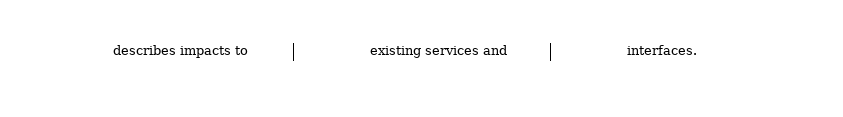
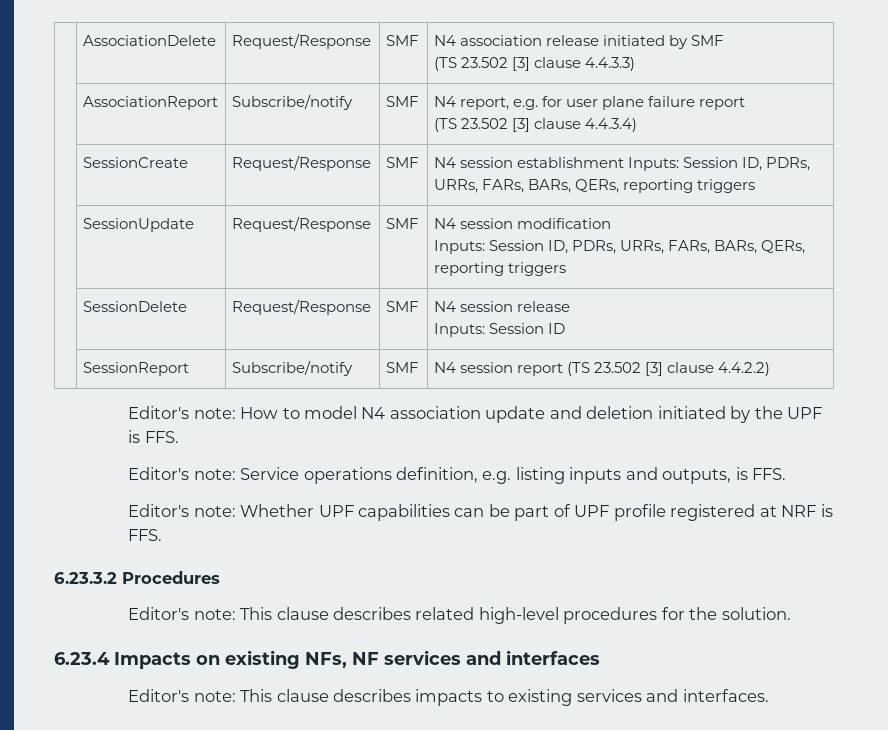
(113, 50) none -> [82,35,216,46] [231,33,371,49] [385,35,419,46] [433,35,725,49] [433,57,636,71] [82,96,218,110] [231,94,353,110] [385,96,419,107] [433,96,746,110] [433,118,638,132] [82,157,188,168] [231,155,371,171] [385,157,419,168] [433,157,811,171] [433,179,756,193] [82,218,194,232] [231,216,371,232] [385,218,419,229] [433,218,611,229] [433,240,806,254] [433,262,566,276] [82,301,187,312] [231,299,371,315] [385,301,419,312] [433,301,570,312] [433,323,565,337] [82,362,189,376] [231,360,353,376] [385,362,419,373] [433,362,771,376] [128,406,823,423] [128,430,179,443] [128,467,787,484] [128,504,833,521] [128,529,163,541] [54,571,220,584] [128,607,791,624] [54,650,600,669] [128,689,329,702] | AssociationDelete | Request/Response | SMF | N4 association release initiated by SMF // (TS 23.502 [3] clause 4.4.3.3) // | AssociationReport | Subscribe/notify | SMF | N4 report, e.g. for user plane failure report // (TS 23.502 [3] clause 4.4.3.4) // | SessionCreate | Request/Response | SMF | N4 session establishment Inputs: Session ID, PDRs, URRs, FARs, BARs, QERs, reporting triggers // | SessionUpdate | Request/Response | SMF | N4 session modification // Inputs: Session ID, PDRs, URRs, FARs, BARs, QERs, reporting triggers // | SessionDelete | Request/Response | SMF | N4 session release // Inputs: Session ID // | SessionReport | Subscribe/notify | SMF | N4 session report (TS 23.502 [3] clause 4.4.2.2) // Editor's note: How to model N4 association update and deletion initiated by the UPF is FFS. // Editor's note: Service operations definition, e.g. listing inputs and outputs, is FFS. // Editor's note: Whether UPF capabilities can be part of UPF profile registered at NRF is FFS. // 6.23.3.2 Procedures // Editor's note: This clause describes related high-level procedures for the solution. // 6.23.4 Impacts on existing NFs, NF services and interfaces // Editor's note: This clause

